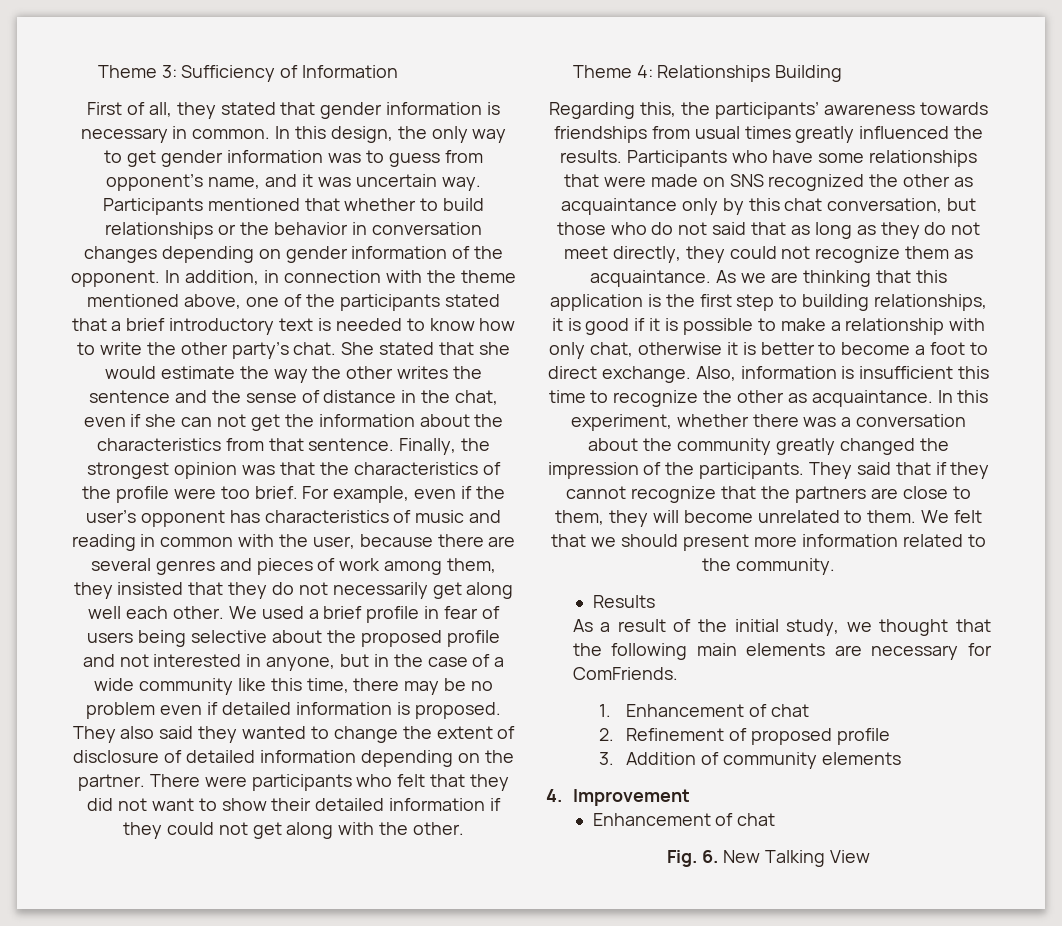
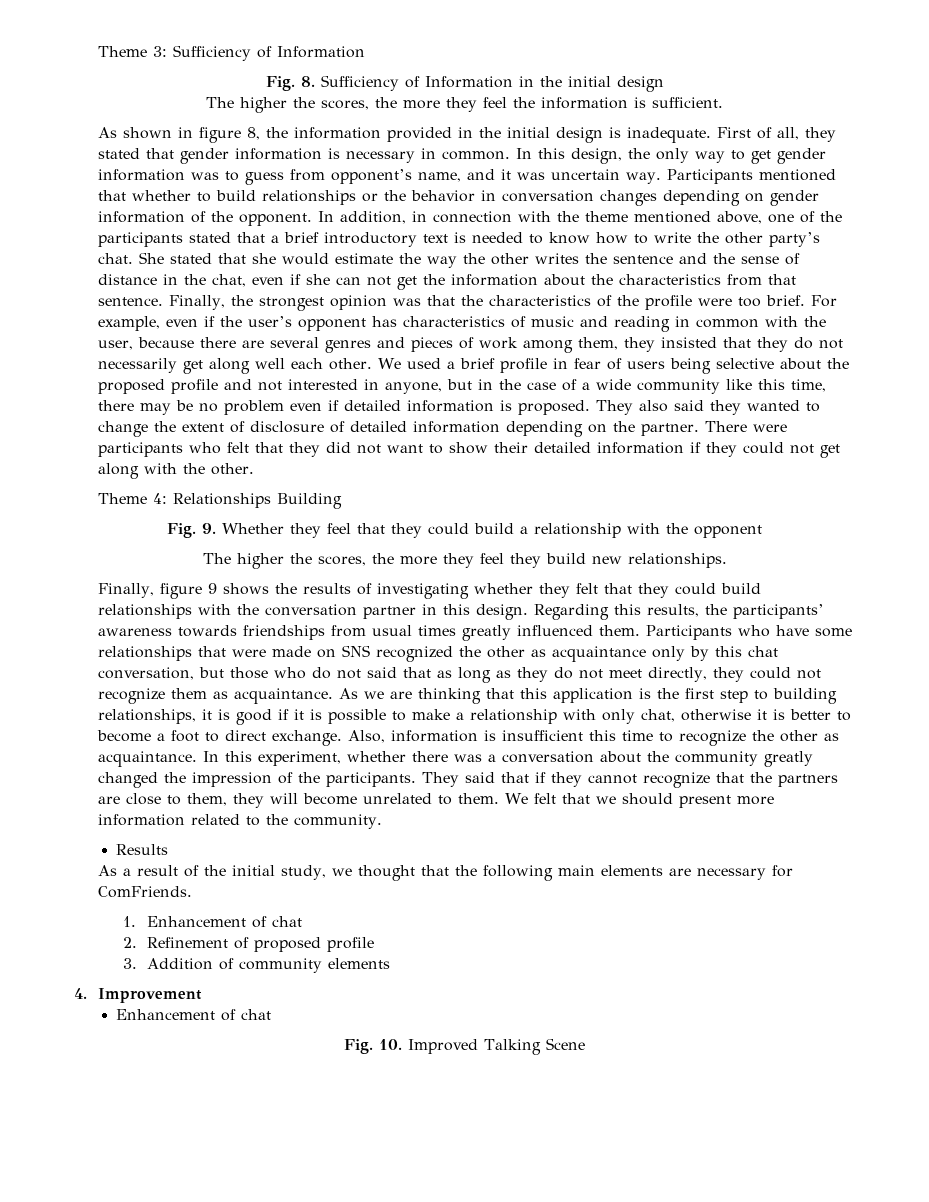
(399, 71) none -> [265,75,664,92] [206,97,723,113] [98,127,712,143] Fig. 8. Sufficiency of Information in the initial design // The higher the scores, the more they feel the information is sufficient. // As shown in figure 8, the information provided in the initial design is inadequate.
[549,102,677,119] Regarding this, -> [167,523,762,538] [202,553,727,569] [98,583,762,599] [98,604,700,620] Fig. 9. Whether they feel that they could build a relationship with the opponent // The higher the scores, the more they feel they build new relationships. // Finally, figure 9 shows the results of investigating whether they felt that they could build relationships with the conversation partner in this design. Regarding this results,
[954,126,984,139] [559,150,622,163] the results. -> [599,625,641,636] them.
[702,850,870,867] 6. New Talking View -> [379,1038,585,1055] 10. Improved Talking Scene

